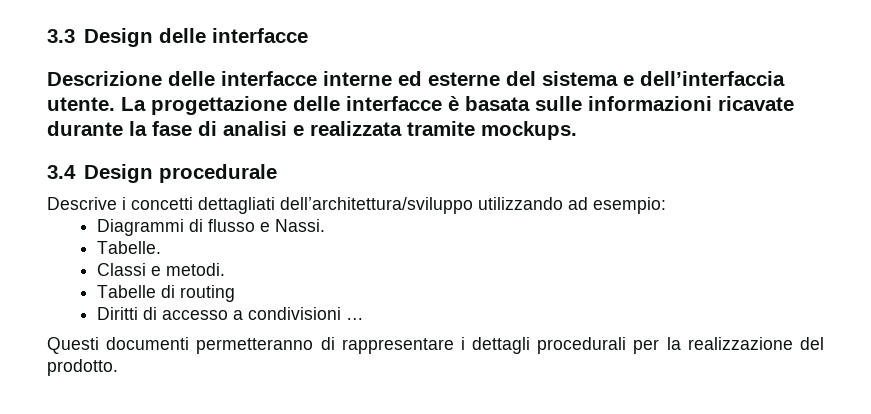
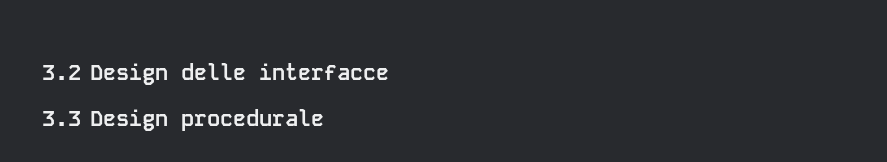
[47,29,75,43] 3.3 -> [42,65,81,80] 3.2
[47,71,785,86] [47,96,794,115] [47,121,577,140] [47,164,277,183] [47,197,666,214] [97,219,326,236] [97,241,162,254] [97,263,226,276] [97,285,236,302] [97,307,365,320] [47,337,824,354] [47,359,118,376] Descrizione delle interfacce interne ed esterne del sistema e dell’interfaccia utente. La progettazione delle interfacce è basata sulle informazioni ricavate durante la fase di analisi e realizzata tramite mockups. // 3.4 Design procedurale // Descrive i concetti dettagliati dell’architettura/sviluppo utilizzando ad esempio: // Diagrammi di flusso e Nassi. // Tabelle. // Classi e metodi. // Tabelle di routing // Diritti di accesso a condivisioni … // Questi documenti permetteranno di rappresentare i dettagli procedurali per la realizzazione del prodotto. -> [42,109,325,131] 3.3 Design procedurale

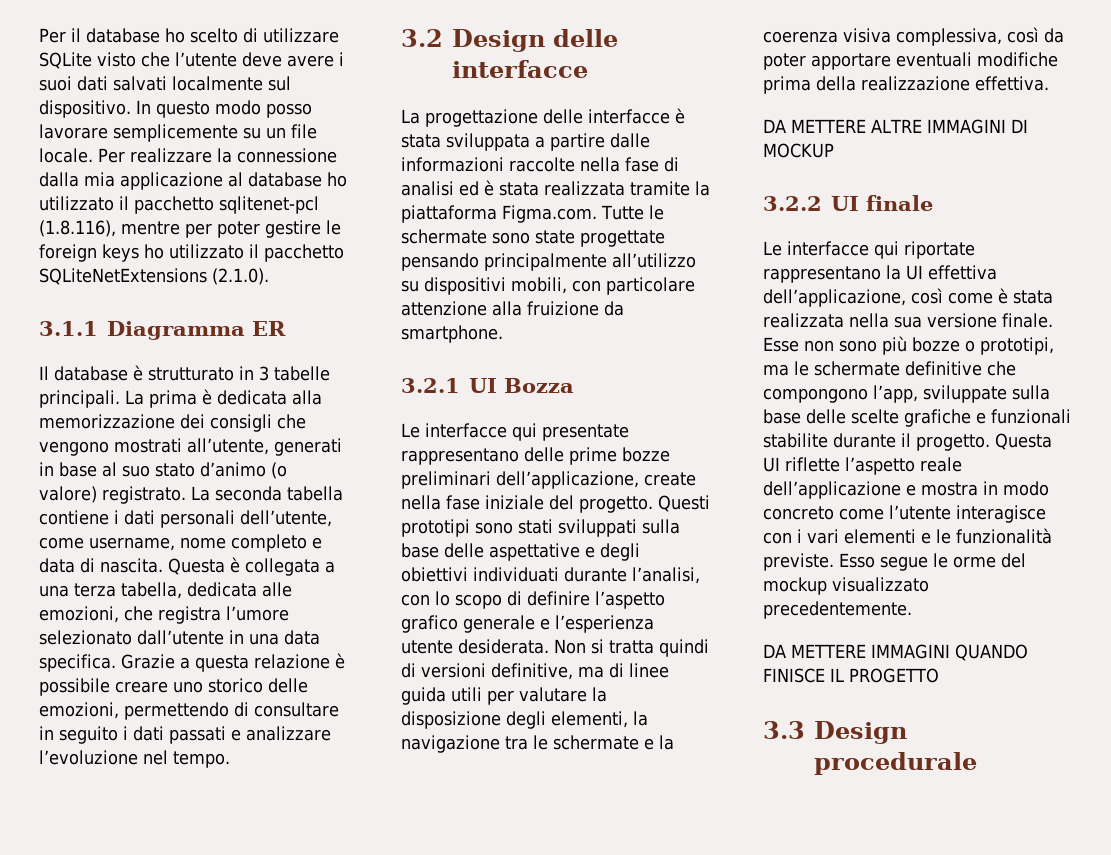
[42,63,390,85] 3.2 Design delle interfacce -> [39,28,339,43] [39,52,344,69] [39,76,291,91] [39,100,312,118] [39,124,317,142] [39,148,337,163] [39,172,347,190] [39,196,319,214] [39,220,341,238] [39,244,344,262] [39,268,269,285] [39,321,286,340] [39,365,330,381] [39,389,322,408] [39,414,306,432] [39,438,342,456] [39,462,287,479] [39,486,343,504] [39,510,332,528] [39,534,322,552] [39,557,335,576] [39,582,292,599] [39,606,289,624] [39,630,320,645] [39,653,345,672] [39,678,308,696] [39,702,339,720] [39,726,331,744] [39,750,230,768] [401,29,618,52] [452,60,588,78] [401,108,685,127] [401,133,650,151] [401,157,679,172] [401,180,710,196] [401,205,664,223] [401,229,665,247] [401,253,696,271] [401,277,695,295] [401,301,624,316] [401,325,503,343] [401,378,574,393] [401,423,629,441] [401,447,670,465] [401,471,696,489] [401,495,710,513] [401,519,680,537] [401,543,640,561] [401,567,700,584] [401,591,665,609] [401,615,654,633] [401,639,709,657] [401,663,669,680] [401,687,607,705] [401,711,648,729] [401,735,674,753] [763,27,1064,46] [763,52,1058,70] [763,76,1049,94] [763,119,1028,134] [763,143,834,158] [763,195,933,211] [763,241,975,259] [763,265,997,283] [763,288,1053,307] [763,313,1053,328] [763,336,1054,355] [763,361,1016,376] [763,385,1050,403] [763,409,1071,427] [763,433,1052,451] [763,457,962,475] [763,481,1049,499] [763,505,1046,523] [763,528,1052,544] [763,553,1026,571] [763,577,929,595] [763,601,912,619] [763,644,1028,661] [763,668,939,683] Per il database ho scelto di utilizzare SQLite visto che l’utente deve avere i suoi dati salvati localmente sul dispositivo. In questo modo posso lavorare semplicemente su un file locale. Per realizzare la connessione dalla mia applicazione al database ho utilizzato il pacchetto sqlitenet-pcl (1.8.116), mentre per poter gestire le foreign keys ho utilizzato il pacchetto SQLiteNetExtensions (2.1.0). // 3.1.1 Diagramma ER // Il database è strutturato in 3 tabelle principali. La prima è dedicata alla memorizzazione dei consigli che vengono mostrati all’utente, generati in base al suo stato d’animo (o valore) registrato. La seconda tabella contiene i dati personali dell’utente, come username, nome completo e data di nascita. Questa è collegata a una terza tabella, dedicata alle emozioni, che registra l’umore selezionato dall’utente in una data specifica. Grazie a questa relazione è possibile creare uno storico delle emozioni, permettendo di consultare in seguito i dati passati e analizzare l’evoluzione nel tempo. // 3.2 Design delle interfacce // La progettazione delle interfacce è stata sviluppata a partire dalle informazioni raccolte nella fase di analisi ed è stata realizzata tramite la piattaforma Figma.com. Tutte le schermate sono state progettate pensando principalmente all’utilizzo su dispositivi mobili, con particolare attenzione alla fruizione da smartphone. // 3.2.1 UI Bozza // Le interfacce qui presentate rappresentano delle prime bozze preliminari dell’applicazione, create nella fase iniziale del progetto. Questi prototipi sono stati sviluppati sulla base delle aspettative e degli obiettivi individuati durante l’analisi, con lo scopo di definire l’aspetto grafico generale e l’esperienza utente desiderata. Non si tratta quindi di versioni definitive, ma di linee guida utili per valutare la disposizione degli elementi, la navigazione tra le schermate e la coerenza visiva complessiva, così da poter apportare eventuali modifiche prima della realizzazione effettiva. // DA METTERE ALTRE IMMAGINI DI MOCKUP // 3.2.2 UI finale // Le interfacce qui riportate rappresentano la UI effettiva dell’applicazione, così come è stata realizzata nella sua versione finale. Esse non sono più bozze o prototipi, ma le schermate definitive che compongono l’app, sviluppate sulla base delle scelte grafiche e funzionali stabilite durante il progetto. Questa UI riflette l’aspetto reale dell’applicazione e mostra in modo concreto come l’utente interagisce con i vari elementi e le funzionalità previste. Esso segue le orme del mockup visualizzato precedentemente. // DA METTERE IMMAGINI QUANDO FINISCE IL PROGETTO

